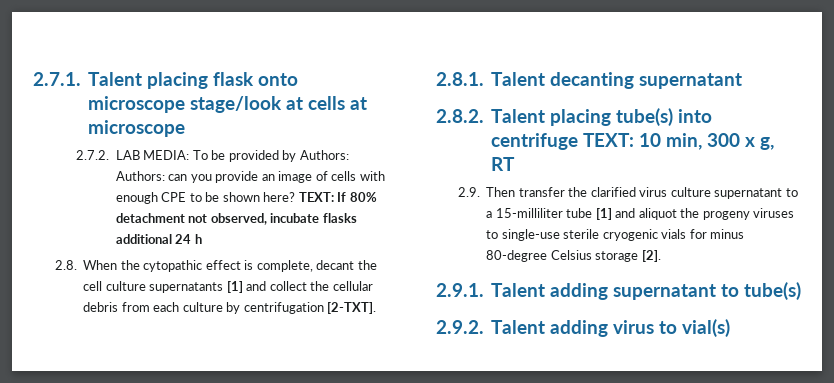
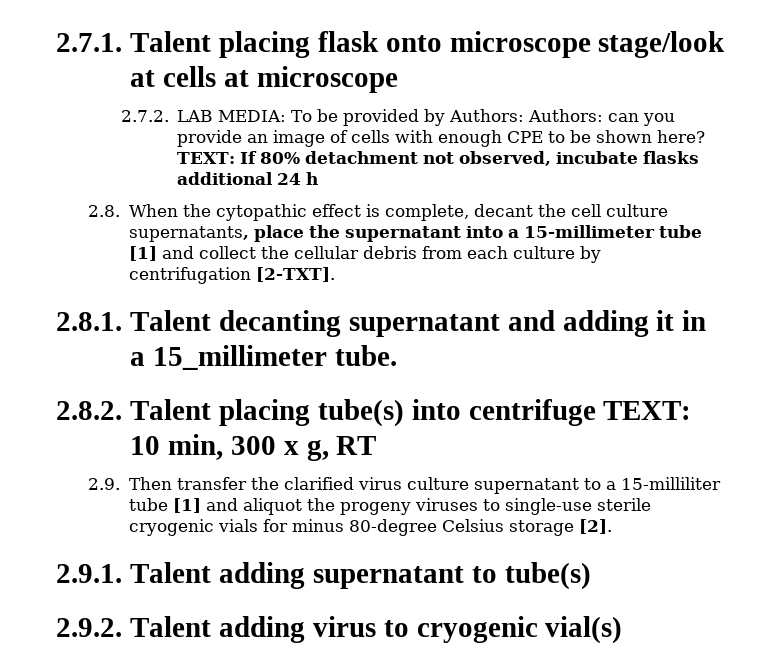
[149,282,224,293] supernatants -> [128,225,702,242] supernatants, place the supernatant into a 15-millimeter tube
(742, 81) none -> [507,310,707,337] [130,345,397,370] and adding it in a 15_millimeter tube.
(677, 327) none -> [416,616,538,643] cryogenic

